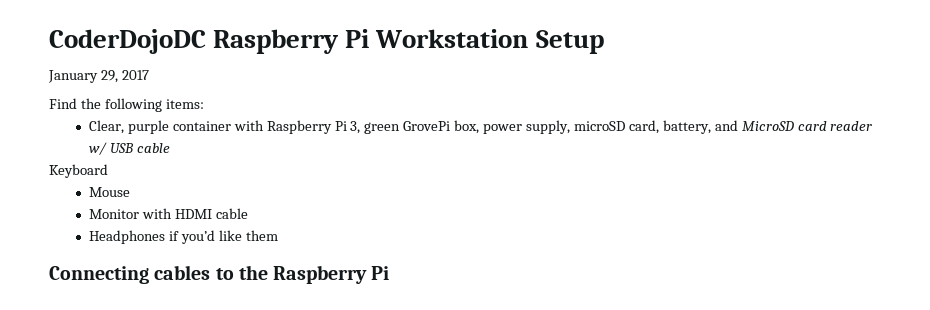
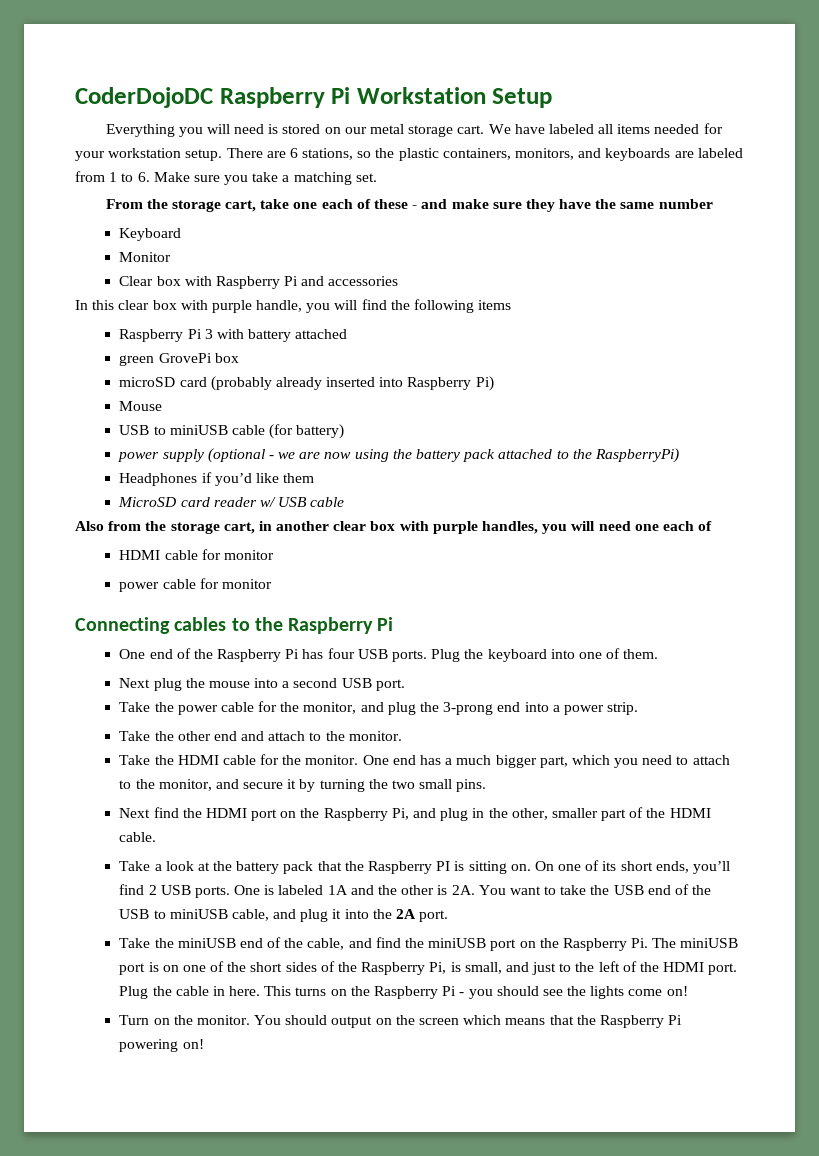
[48,70,149,83] [49,98,204,112] [88,120,738,134] January 29, 2017 // Find the following items: // Clear, purple container with Raspberry Pi 3, green GrovePi box, power supply, microSD card, battery, and -> [105,123,723,137] [75,148,743,161] [75,171,377,185] [105,199,713,212] [119,228,182,241] [119,252,172,262] [119,276,399,289] [75,299,512,313] [119,329,348,342] [119,353,239,366] [119,376,494,391] [119,401,163,411] [119,424,345,439] [118,448,679,463] [119,472,315,486] Everything you will need is stored on our metal storage cart. We have labeled all items needed for your workstation setup. There are 6 stations, so the plastic containers, monitors, and keyboards are labeled from 1 to 6. Make sure you take a matching set. // From the storage cart, take one each of these - and make sure they have the same number // Keyboard // Monitor // Clear box with Raspberry Pi and accessories // In this clear box with purple handle, you will find the following items // Raspberry Pi 3 with battery attached // green GrovePi box // microSD card (probably already inserted into Raspberry Pi) // Mouse // USB to miniUSB cable (for battery) // power supply (optional - we are now using the battery pack attached to the RaspberryPi) // Headphones if you’d like them //
[49,164,108,178] [88,187,130,197] [88,208,248,219] [88,230,278,244] Keyboard // Mouse // Monitor with HDMI cable // Headphones if you’d like them -> [75,521,713,534] [119,549,274,560] [119,578,272,592] Also from the storage cart, in another clear box with purple handles, you will need one each of // HDMI cable for monitor // power cable for monitor
(390, 273) none -> [119,648,659,662] [119,678,405,691] [119,701,639,715] [119,731,402,741] [119,754,730,768] [119,779,487,792] [119,807,711,821] [119,832,157,842] [119,860,731,874] [119,884,712,898] [119,909,449,922] [119,937,739,951] [119,961,738,975] [119,986,688,999] [119,1015,683,1028] [119,1039,204,1052] // One end of the Raspberry Pi has four USB ports. Plug the keyboard into one of them. // Next plug the mouse into a second USB port. // Take the power cable for the monitor, and plug the 3-prong end into a power strip. // Take the other end and attach to the monitor. // Take the HDMI cable for the monitor. One end has a much bigger part, which you need to attach to the monitor, and secure it by turning the two small pins. // Next find the HDMI port on the Raspberry Pi, and plug in the other, smaller part of the HDMI cable. // Take a look at the battery pack that the Raspberry PI is sitting on. On one of its short ends, you’ll find 2 USB ports. One is labeled 1A and the other is 2A. You want to take the USB end of the USB to miniUSB cable, and plug it into the 2A port. // Take the miniUSB end of the cable, and find the miniUSB port on the Raspberry Pi. The miniUSB port is on one of the short sides of the Raspberry Pi, is small, and just to the left of the HDMI port. Plug the cable in here. This turns on the Raspberry Pi - you should see the lights come on! // Turn on the monitor. You should output on the screen which means that the Raspberry Pi powering on!

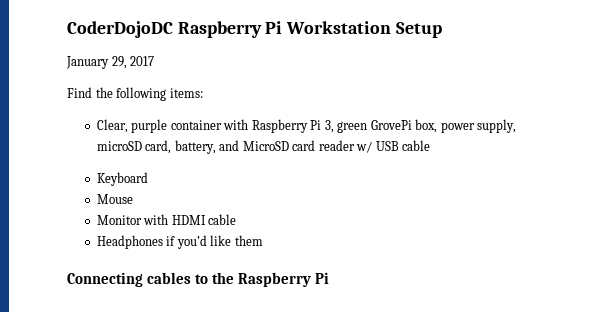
[105,123,723,137] [75,148,743,161] [75,171,377,185] [105,199,713,212] [119,228,182,241] [119,252,172,262] [119,276,399,289] [75,299,512,313] [119,329,348,342] [119,353,239,366] [119,376,494,391] [119,401,163,411] [119,424,345,439] [118,448,679,463] Everything you will need is stored on our metal storage cart. We have labeled all items needed for your workstation setup. There are 6 stations, so the plastic containers, monitors, and keyboards are labeled from 1 to 6. Make sure you take a matching set. // From the storage cart, take one each of these - and make sure they have the same number // Keyboard // Monitor // Clear box with Raspberry Pi and accessories // In this clear box with purple handle, you will find the following items // Raspberry Pi 3 with battery attached // green GrovePi box // microSD card (probably already inserted into Raspberry Pi) // Mouse // USB to miniUSB cable (for battery) // power supply (optional - we are now using the battery pack attached to the RaspberryPi) -> [66,56,155,69] [67,87,203,101] [96,119,517,133] [96,140,431,154] [96,172,148,186] [96,194,133,204] [96,214,237,225] January 29, 2017 // Find the following items: // Clear, purple container with Raspberry Pi 3, green GrovePi box, power supply, microSD card, battery, and MicroSD card reader w/ USB cable // Keyboard // Mouse // Monitor with HDMI cable
[118,497,345,507] [75,521,713,534] [119,549,274,560] [119,578,272,592] // MicroSD card reader w/ USB cable // Also from the storage cart, in another clear box with purple handles, you will need one each of // HDMI cable for monitor // power cable for monitor -> (263, 240) none
[119,648,659,662] [119,678,405,691] [119,701,639,715] [119,731,402,741] [119,754,730,768] [119,779,487,792] [119,807,711,821] [119,832,157,842] [119,860,731,874] [119,884,712,898] [119,909,449,922] [119,937,739,951] [119,961,738,975] [119,986,688,999] [119,1015,683,1028] [119,1039,204,1052] // One end of the Raspberry Pi has four USB ports. Plug the keyboard into one of them. // Next plug the mouse into a second USB port. // Take the power cable for the monitor, and plug the 3-prong end into a power strip. // Take the other end and attach to the monitor. // Take the HDMI cable for the monitor. One end has a much bigger part, which you need to attach to the monitor, and secure it by turning the two small pins. // Next find the HDMI port on the Raspberry Pi, and plug in the other, smaller part of the HDMI cable. // Take a look at the battery pack that the Raspberry PI is sitting on. On one of its short ends, you’ll find 2 USB ports. One is labeled 1A and the other is 2A. You want to take the USB end of the USB to miniUSB cable, and plug it into the 2A port. // Take the miniUSB end of the cable, and find the miniUSB port on the Raspberry Pi. The miniUSB port is on one of the short sides of the Raspberry Pi, is small, and just to the left of the HDMI port. Plug the cable in here. This turns on the Raspberry Pi - you should see the lights come on! // Turn on the monitor. You should output on the screen which means that the Raspberry Pi powering on! -> (330, 278) none

